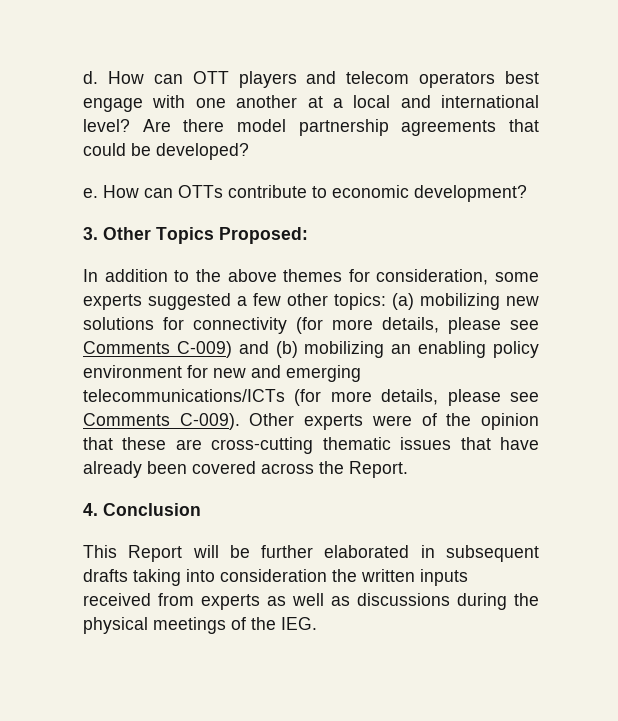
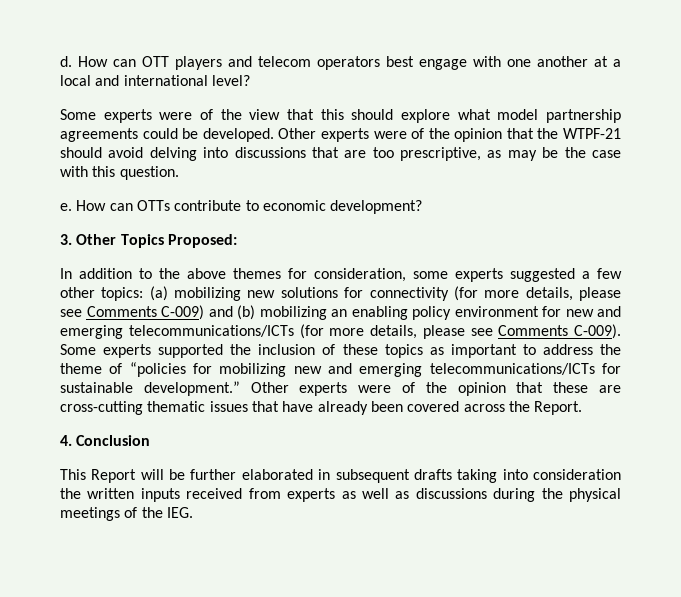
[142,119,225,132] Are there -> [60,109,491,123] // Some experts were of the view that this should explore what
[509,119,539,132] that -> (138, 135) none
[156,143,249,160] developed? -> [202,128,621,142] [60,147,621,161] [60,166,179,180] developed. Other experts were of the opinion that the WTPF-21 should avoid delving into discussions that are too prescriptive, as may be the case with this question.
(240, 421) none -> [60,344,621,358] [60,362,621,377] [60,381,240,396] Some experts supported the inclusion of these topics as important to address the theme of “policies for mobilizing new and emerging telecommunications/ICTs for sustainable development.”

